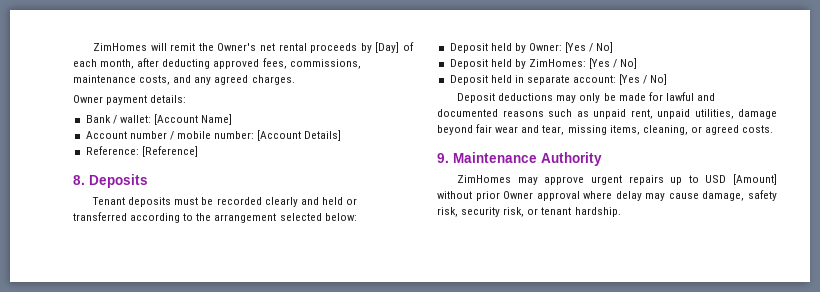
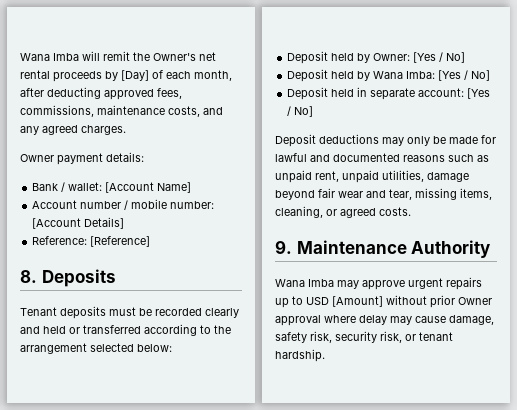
[93,43,148,51] ZimHomes -> [20,53,79,61] Wana Imba
[528,59,586,67] ZimHomes: -> [373,71,436,79] Wana Imba:
[457,175,512,183] ZimHomes -> [275,279,334,287] Wana Imba

